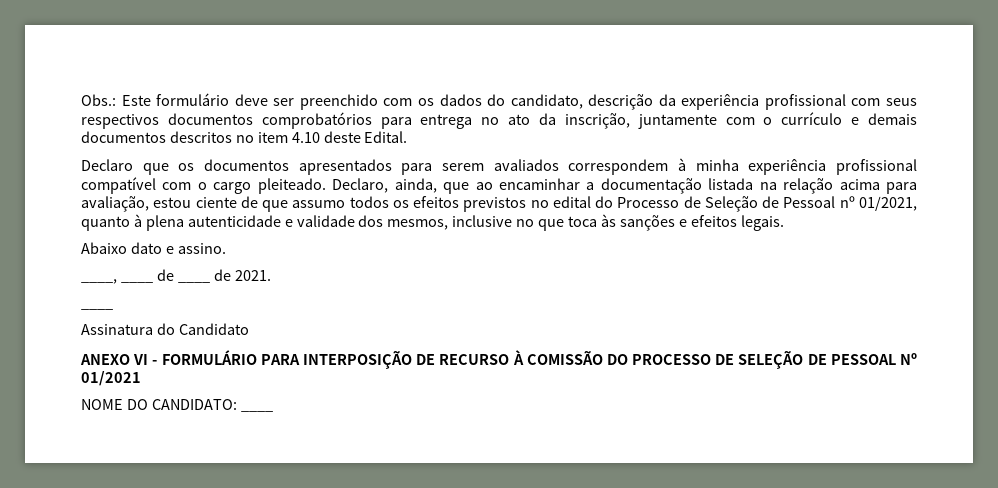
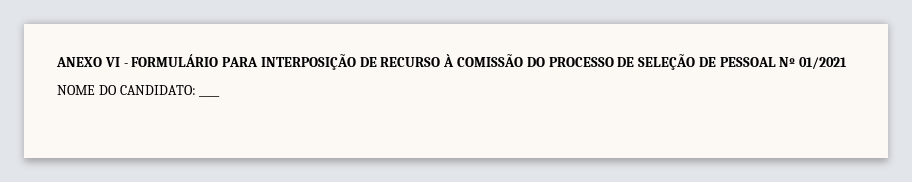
[81,93,917,110] [81,112,917,129] [81,131,408,143] [81,158,917,175] [81,177,917,194] [81,196,918,212] [81,214,784,231] [81,242,226,254] [81,279,153,284] [156,269,174,281] [177,281,210,283] [213,269,271,281] [81,308,113,310] [81,323,249,335] Obs.: Este formulário deve ser preenchido com os dados do candidato, descrição da experiência profissional com seus respectivos documentos comprobatórios para entrega no ato da inscrição, juntamente com o currículo e demais documentos descritos no item 4.10 deste Edital. // Declaro que os documentos apresentados para serem avaliados correspondem à minha experiência profissional compatível com o cargo pleiteado. Declaro, ainda, que ao encaminhar a documentação listada na relação acima para avaliação, estou ciente de que assumo todos os efeitos previstos no edital do Processo de Seleção de Pessoal nº 01/2021, quanto à plena autenticidade e validade dos mesmos, inclusive no que toca às sanções e efeitos legais. // Abaixo dato e assino. // ____, ____ de ____ de 2021. // ____ // Assinatura do Candidato // -> (56, 62) none

